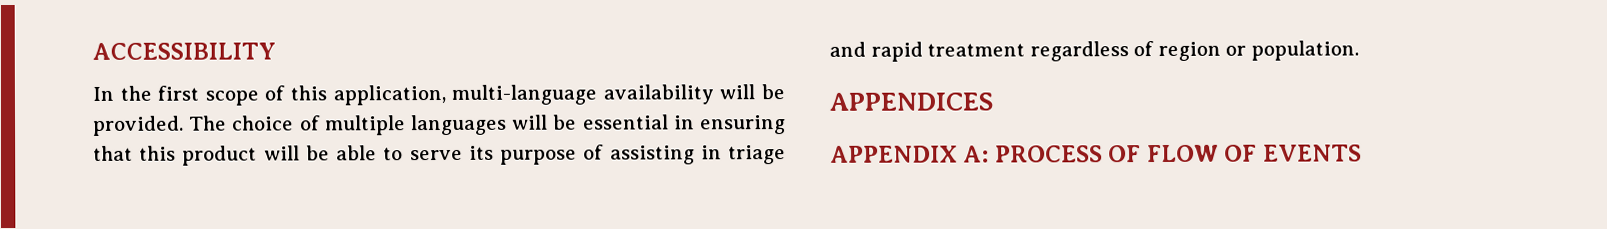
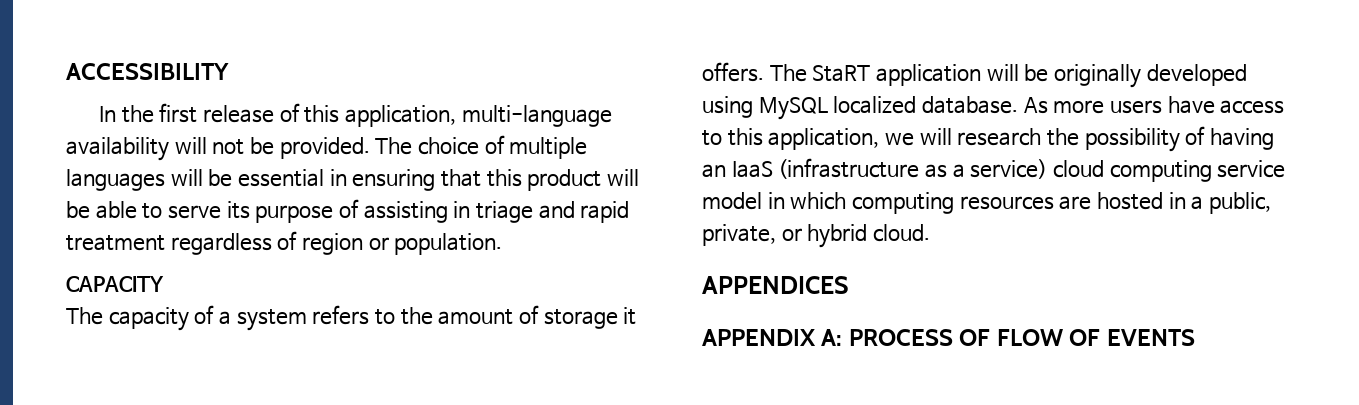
[204,90,259,106] scope -> [202,105,274,123] release
(756, 92) none -> [212,139,245,155] not
(1359, 50) none -> [66,276,164,292] [66,305,637,331] [702,62,1247,88] [702,96,1285,120] [702,126,1274,152] [702,158,1286,182] [702,192,1271,214] [702,224,930,248] // CAPACITY // The capacity of a system refers to the amount of storage it offers. The StaRT application will be originally developed using MySQL localized database. As more users have access to this application, we will research the possibility of having an IaaS (infrastructure as a service) cloud computing service model in which computing resources are hosted in a public, private, or hybrid cloud.

